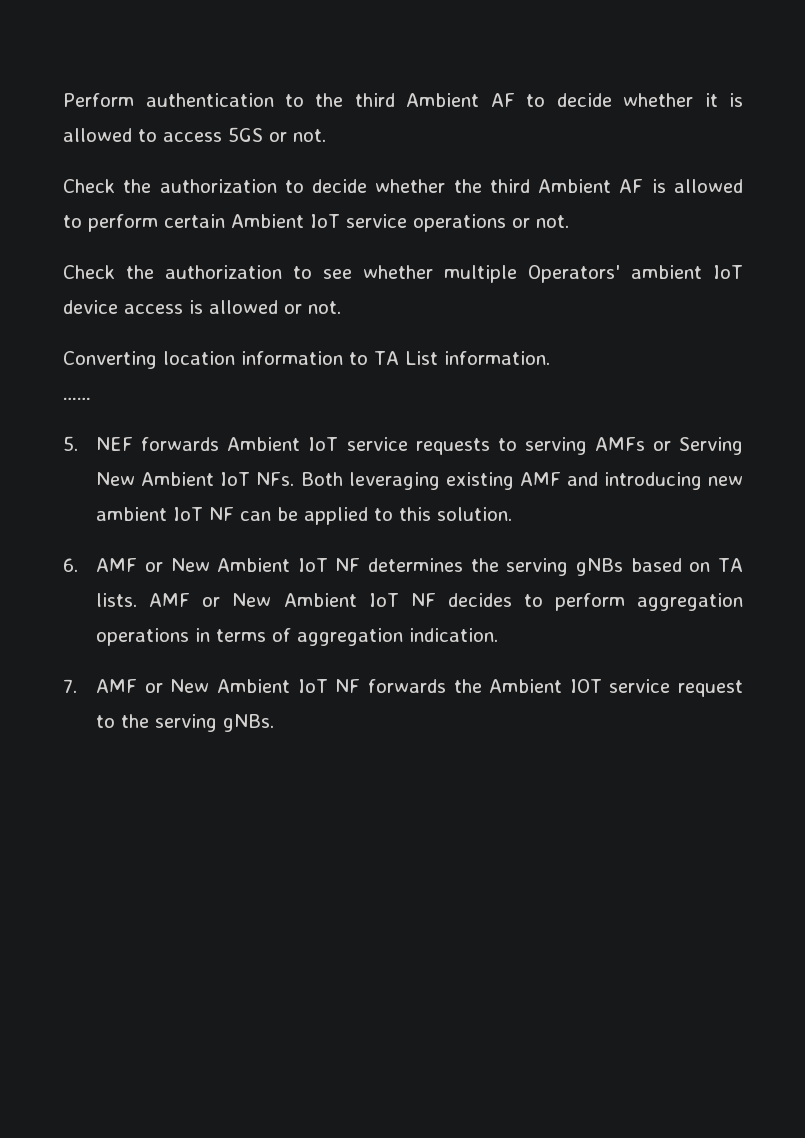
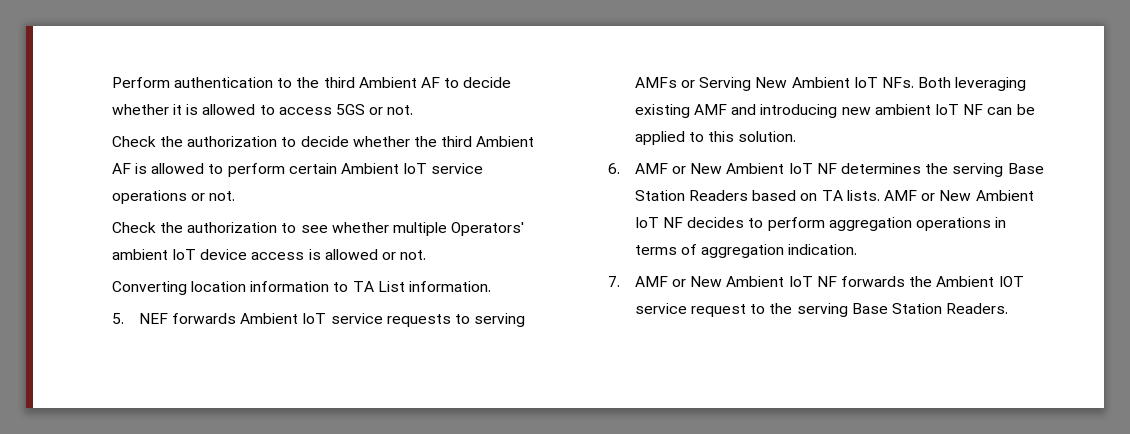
[63,397,92,400] // …… -> (492, 286) none
[576,558,624,576] gNBs -> [1007,163,1044,174] [634,190,749,201] Base Station Readers
[223,714,275,732] gNBs. -> [851,303,1009,314] Base Station Readers.

